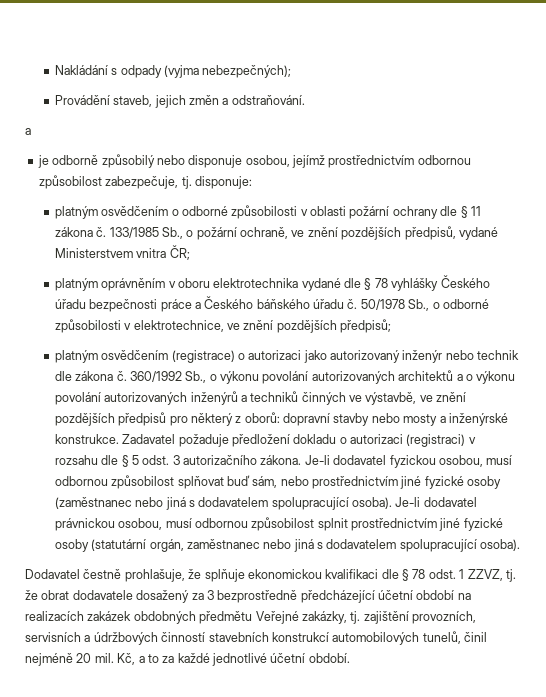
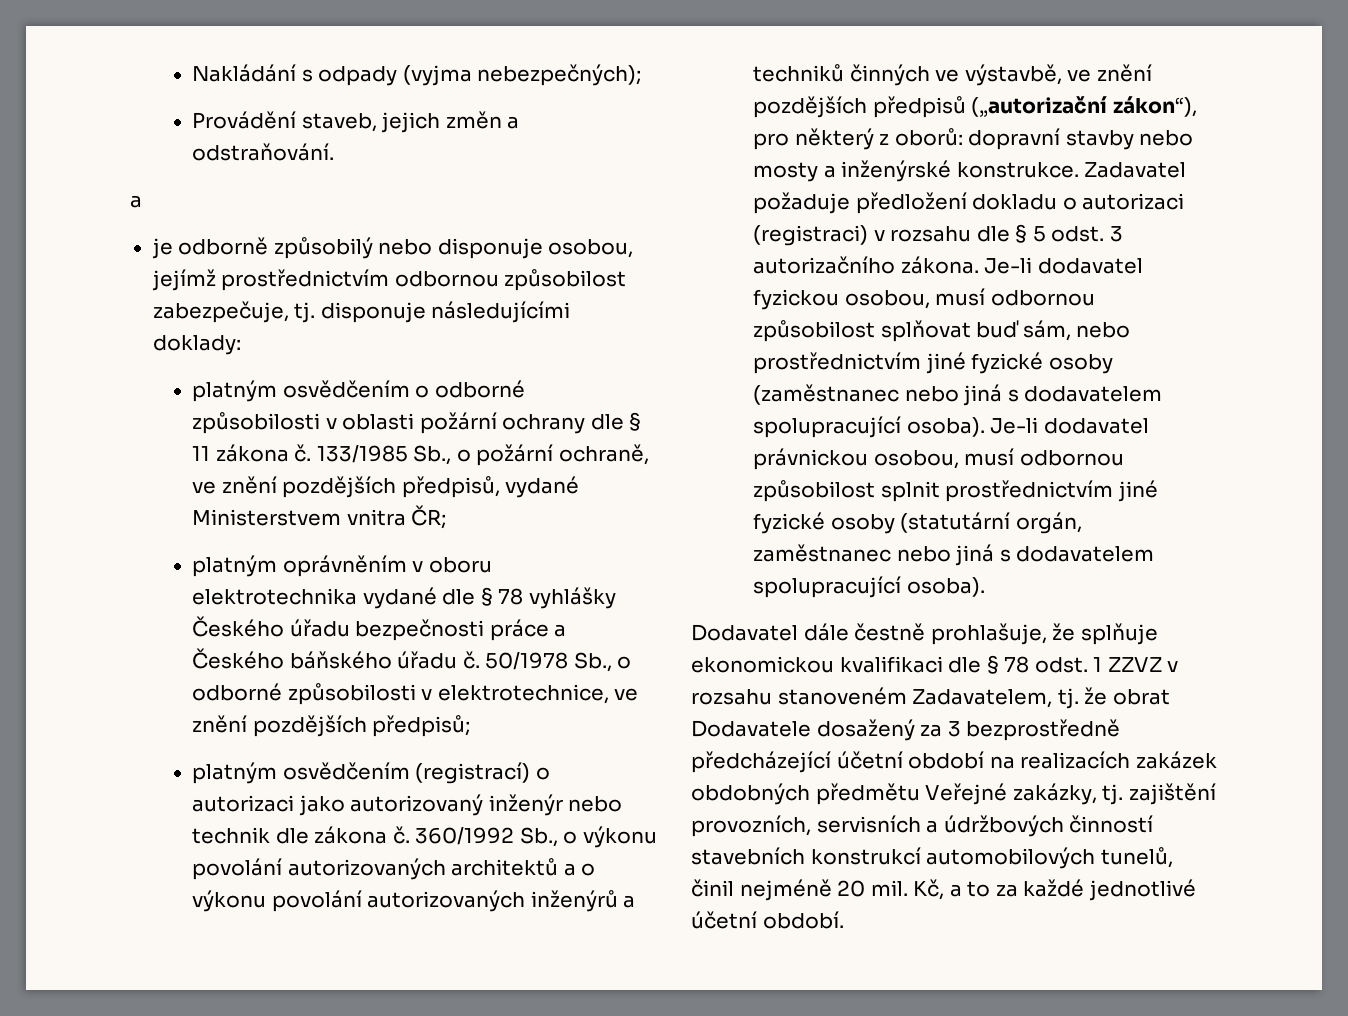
[194,176,252,189] disponuje: -> [320,301,571,323] [152,335,241,355] disponuje následujícími doklady:
[171,350,235,363] (registrace) -> [415,762,531,784] (registrací)
(167, 419) none -> [971,96,1197,117] („autorizační zákon“),
(80, 574) none -> [803,623,849,641] dále
[467,569,503,581] ZZVZ, -> [1107,657,1179,672] [691,687,1053,708] ZZVZ v rozsahu stanoveném Zadavatelem,
[72,590,133,600] dodavatele -> [691,720,811,737] Dodavatele

